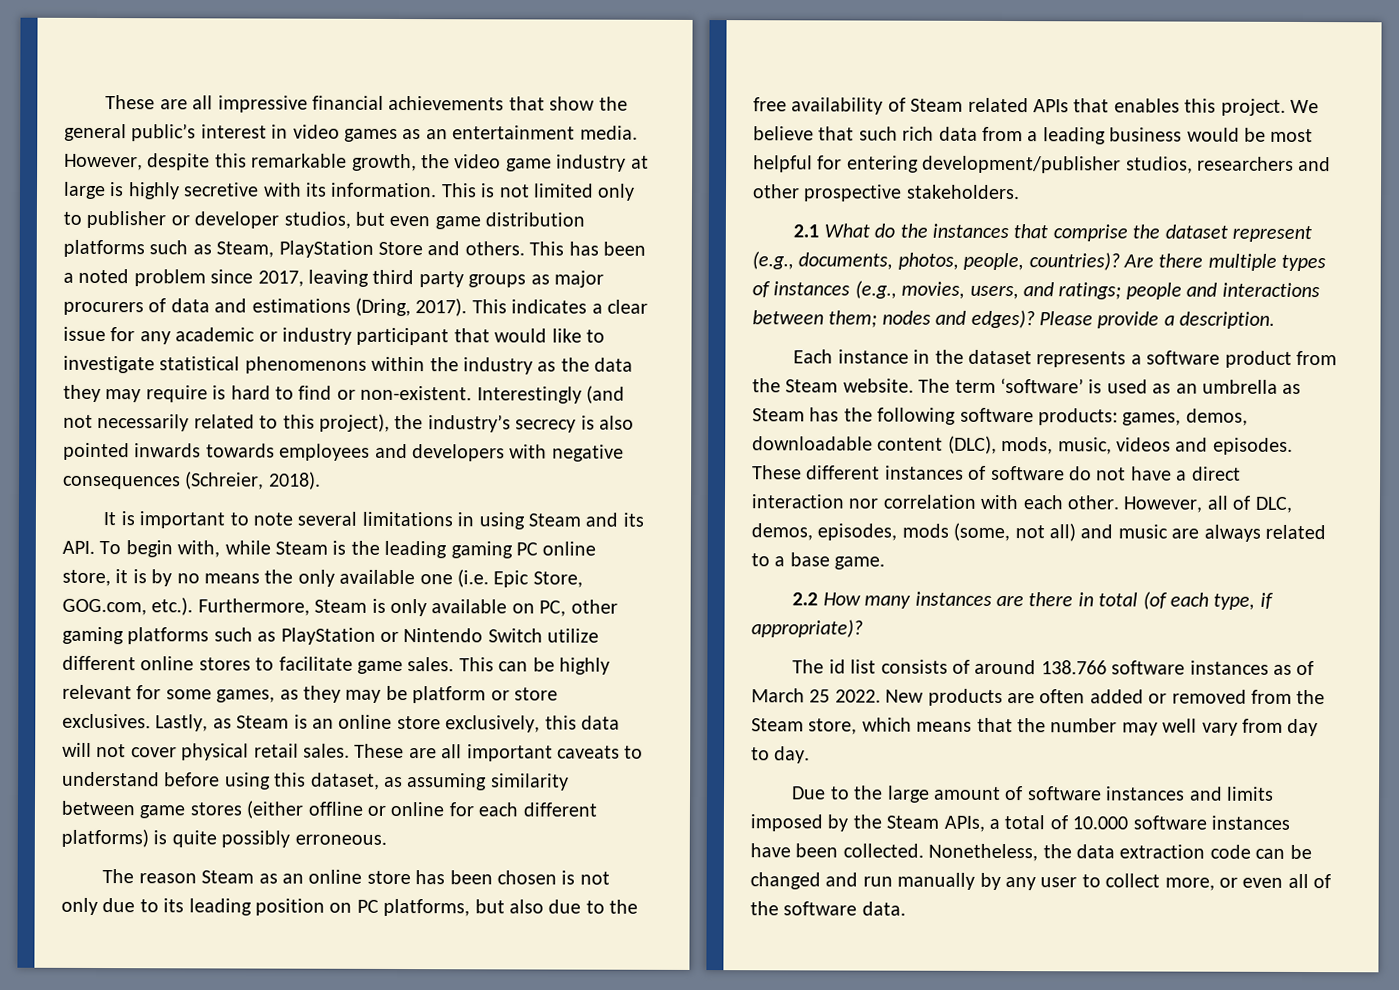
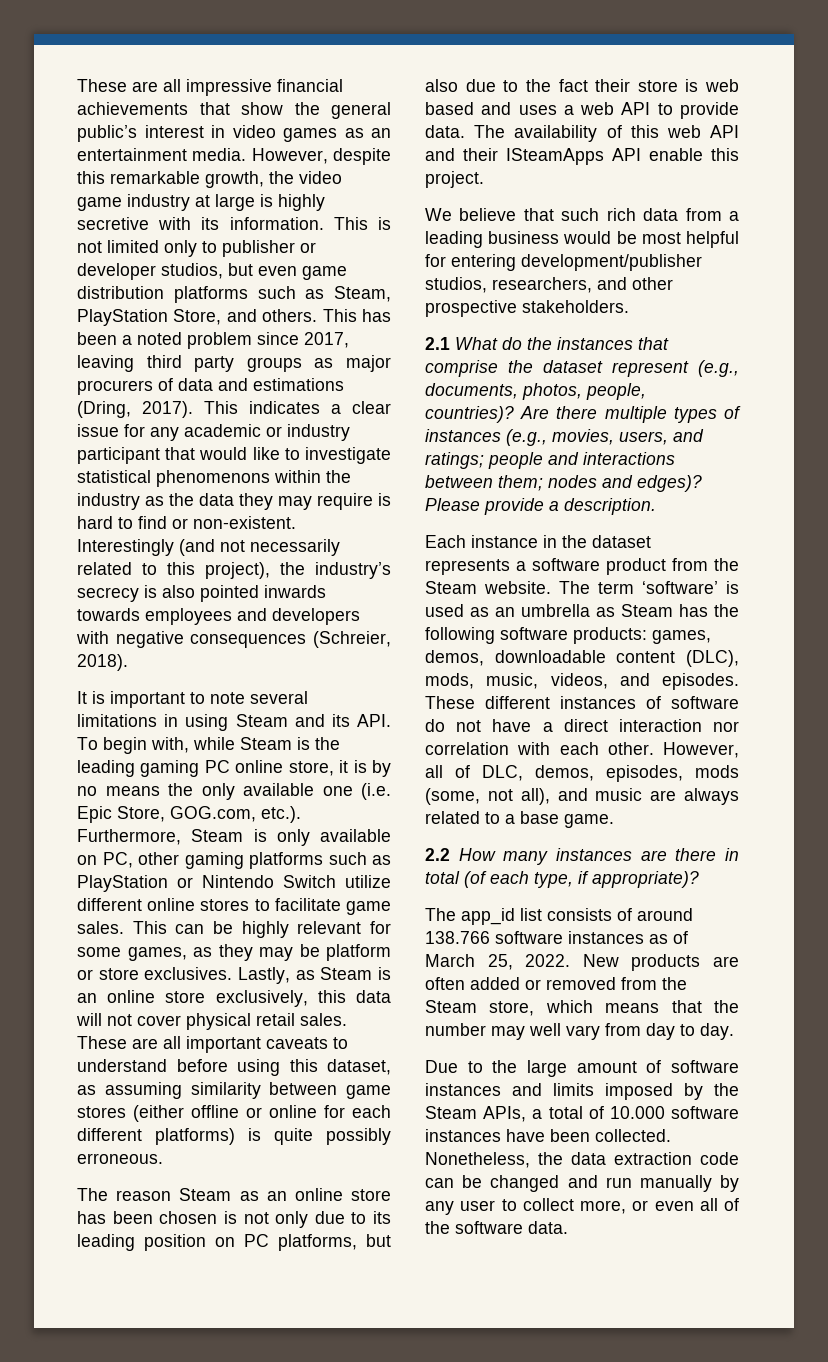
[378,241,423,256] Store -> [173,309,222,325] Store,
[753,97,1180,115] free availability of Steam related APIs that enables -> [558,79,739,92] [425,102,739,119] [425,125,739,142] [425,148,703,165] fact their store is web based and uses a web API to provide data. The availability of this web API and their ISteamApps API enable
(1286, 107) none -> (484, 179) //
[1197,156,1294,171] researchers -> [492,277,592,293] researchers,
[1116,437,1171,452] videos -> [550,673,608,689] videos,
[1049,523,1076,542] all) -> [520,788,550,805] all),
[828,659,846,674] id -> [461,908,515,925] app_id
[809,689,831,703] 25 -> [487,954,513,970] 25,

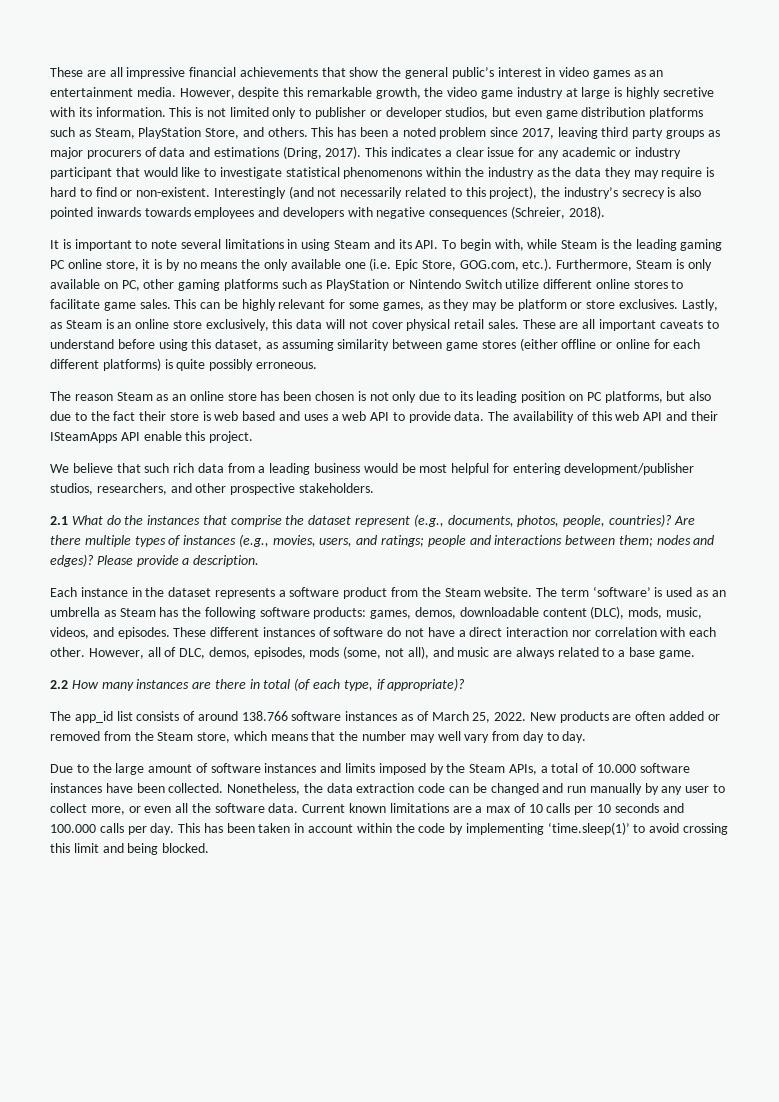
[724,1198,739,1211] of -> (189, 808) none
(568, 1227) none -> [302,803,684,815] [50,822,729,835] [50,843,210,855] Current known limitations are a max of 10 calls per 10 seconds and 100.000 calls per day. This has been taken in account within the code by implementing ‘time.sleep(1)’ to avoid crossing this limit and being blocked.

